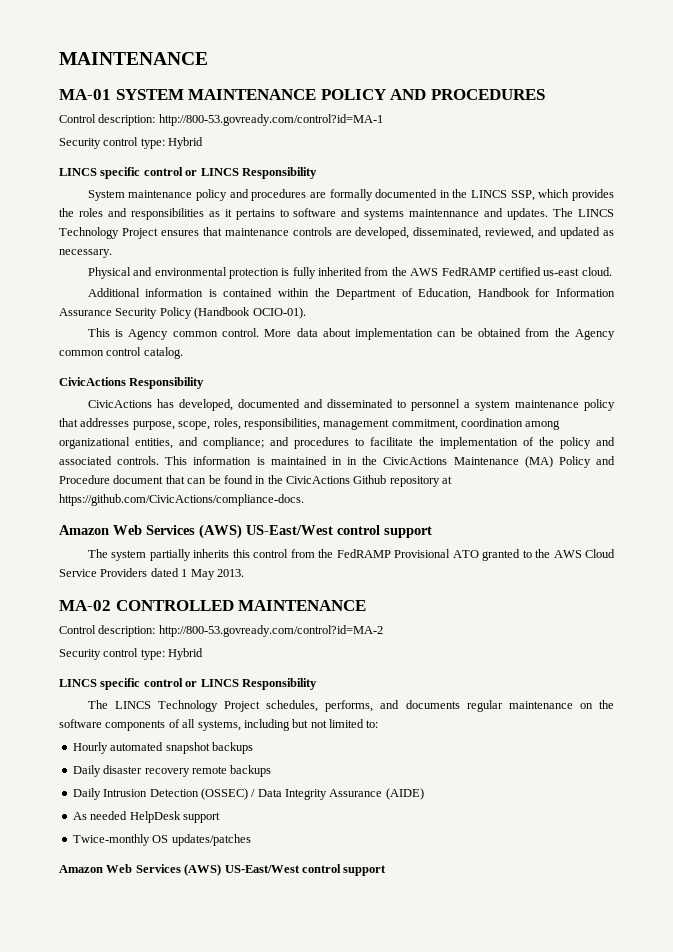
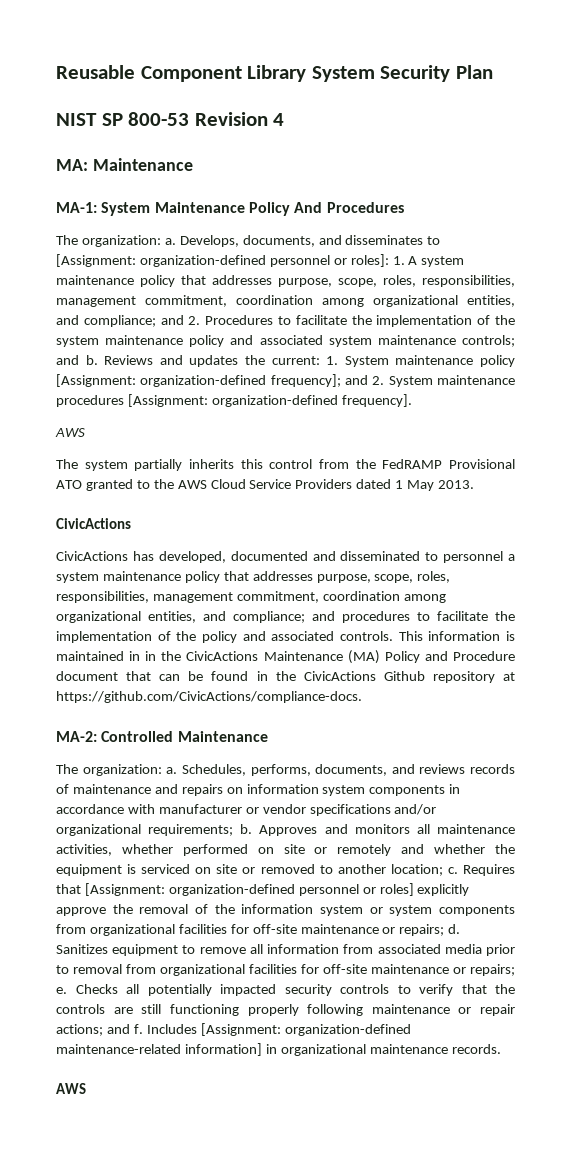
[59,52,208,65] [59,89,545,100] [59,114,383,126] [59,137,204,149] [59,167,317,179] [87,189,614,201] [59,208,614,220] [59,227,614,239] [59,249,112,258] [87,267,612,279] [87,288,615,300] [59,307,306,319] [87,328,615,340] [59,347,183,359] [59,377,205,389] MAINTENANCE // MA-01 SYSTEM MAINTENANCE POLICY AND PROCEDURES // Control description: http://800-53.govready.com/control?id=MA-1 // Security control type: Hybrid // LINCS specific control or LINCS Responsibility // System maintenance policy and procedures are formally documented in the LINCS SSP, which provides the roles and responsibilities as it pertains to software and systems maintennance and updates. The LINCS Technology Project ensures that maintenance controls are developed, disseminated, reviewed, and updated as necessary. // Physical and environmental protection is fully inherited from the AWS FedRAMP certified us-east cloud. // Additional information is contained within the Department of Education, Handbook for Information Assurance Security Policy (Handbook OCIO-01). // This is Agency common control. More data about implementation can be obtained from the Agency common control catalog. // CivicActions Responsibility -> [56,65,493,82] [56,112,285,126] [56,158,193,171] [56,202,404,216] [56,235,441,247] [56,254,465,267] [56,275,515,287] [56,295,515,307] [56,315,515,327] [56,335,515,347] [56,355,516,367] [56,374,515,387] [56,394,412,407] [55,428,85,437] [56,459,515,471] [56,479,475,491] [56,518,131,529] Reusable Component Library System Security Plan // NIST SP 800-53 Revision 4 // MA: Maintenance // MA-1: System Maintenance Policy And Procedures // The organization: a. Develops, documents, and disseminates to [Assignment: organization-defined personnel or roles]: 1. A system maintenance policy that addresses purpose, scope, roles, responsibilities, management commitment, coordination among organizational entities, and compliance; and 2. Procedures to facilitate the implementation of the system maintenance policy and associated system maintenance controls; and b. Reviews and updates the current: 1. System maintenance policy [Assignment: organization-defined frequency]; and 2. System maintenance procedures [Assignment: organization-defined frequency]. // AWS // The system partially inherits this control from the FedRAMP Provisional ATO granted to the AWS Cloud Service Providers dated 1 May 2013. // CivicActions
[59,524,432,539] [87,549,616,561] [59,568,244,580] [59,600,367,611] [59,625,383,637] [59,648,204,660] [59,678,317,690] [87,700,615,712] [59,719,379,731] [72,742,253,754] [72,765,272,777] [72,788,424,800] [72,811,220,823] [72,834,251,846] [59,864,387,876] Amazon Web Services (AWS) US-East/West control support // The system partially inherits this control from the FedRAMP Provisional ATO granted to the AWS Cloud Service Providers dated 1 May 2013. // MA-02 CONTROLLED MAINTENANCE // Control description: http://800-53.govready.com/control?id=MA-2 // Security control type: Hybrid // LINCS specific control or LINCS Responsibility // The LINCS Technology Project schedules, performs, and documents regular maintenance on the software components of all systems, including but not limited to: // Hourly automated snapshot backups // Daily disaster recovery remote backups // Daily Intrusion Detection (OSSEC) / Data Integrity Assurance (AIDE) // As needed HelpDesk support // Twice-monthly OS updates/patches // Amazon Web Services (AWS) US-East/West control support -> [56,731,268,742] [56,764,515,776] [56,784,461,796] [56,804,437,816] [56,824,515,836] [56,844,516,856] [56,864,515,876] [56,883,470,896] [56,904,515,916] [56,924,461,936] [56,944,515,956] [56,964,515,976] [56,984,515,996] [56,1004,515,1016] [56,1023,411,1036] [56,1043,501,1056] [56,1083,86,1094] MA-2: Controlled Maintenance // The organization: a. Schedules, performs, documents, and reviews records of maintenance and repairs on information system components in accordance with manufacturer or vendor specifications and/or organizational requirements; b. Approves and monitors all maintenance activities, whether performed on site or remotely and whether the equipment is serviced on site or removed to another location; c. Requires that [Assignment: organization-defined personnel or roles] explicitly approve the removal of the information system or system components from organizational facilities for off-site maintenance or repairs; d. Sanitizes equipment to remove all information from associated media prior to removal from organizational facilities for off-site maintenance or repairs; e. Checks all potentially impacted security controls to verify that the controls are still functioning properly following maintenance or repair actions; and f. Includes [Assignment: organization-defined maintenance-related information] in organizational maintenance records. // AWS

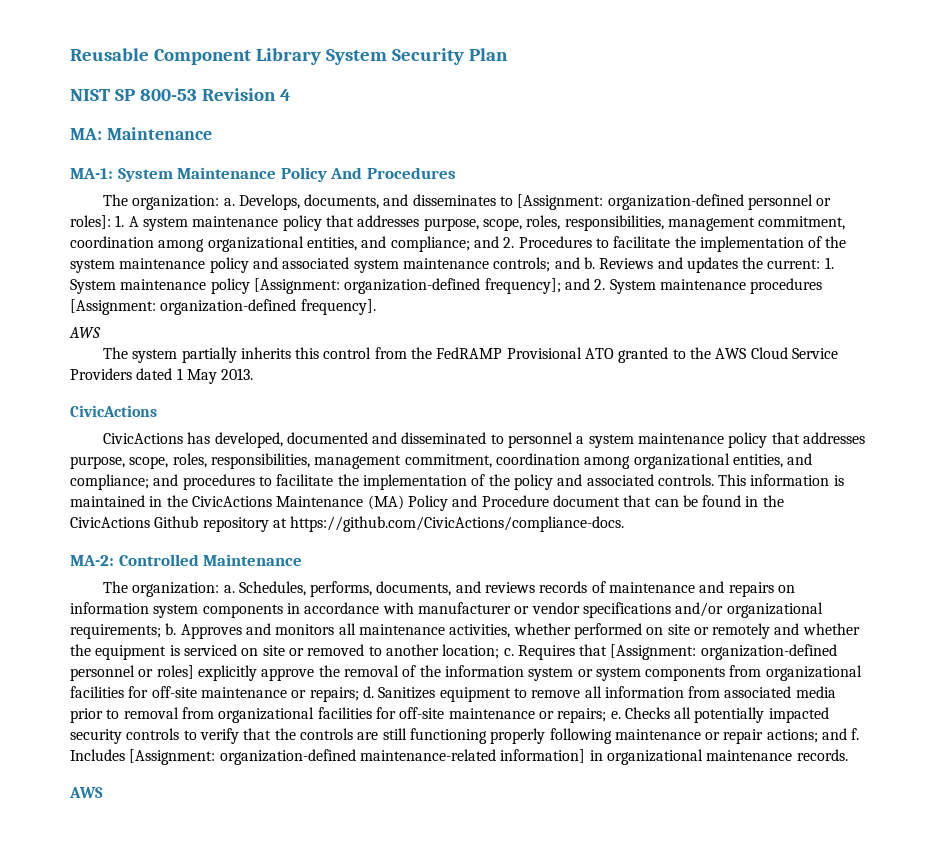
[145,651,157,661] in -> (163, 501) none

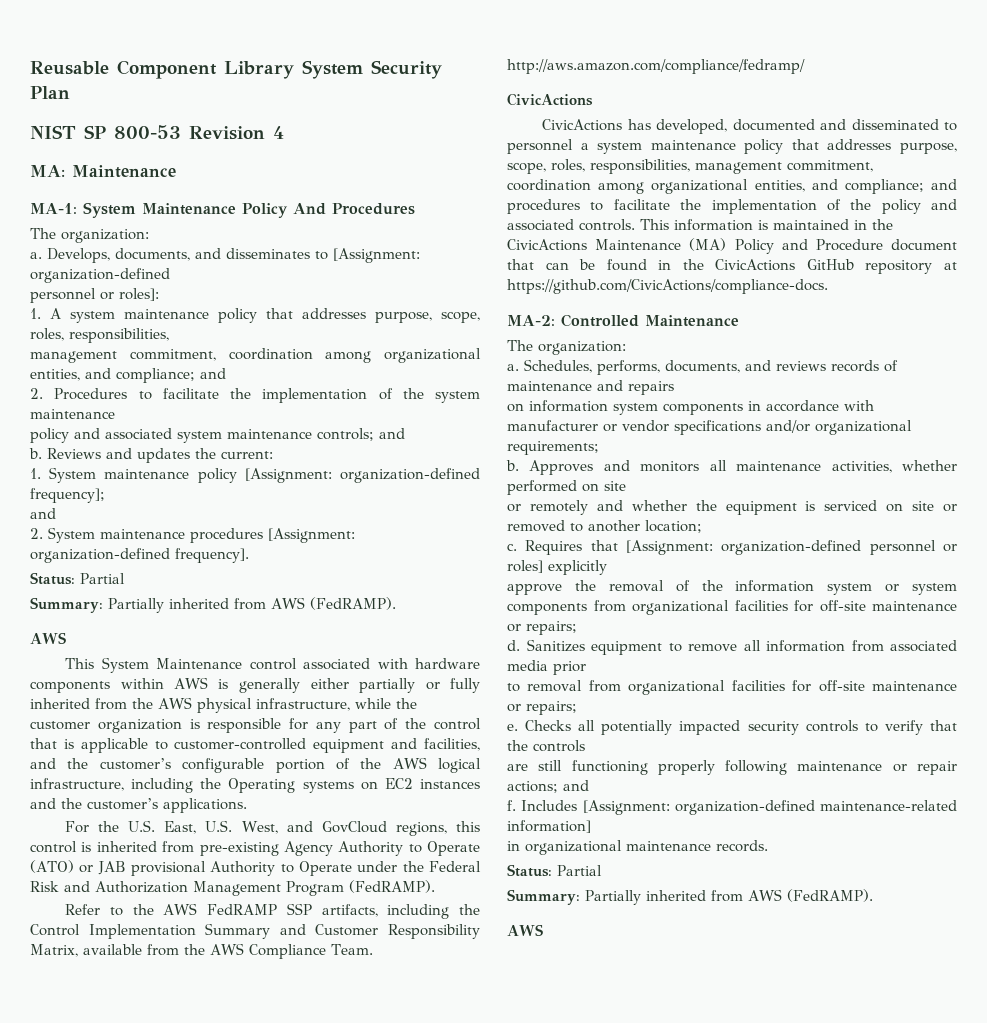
(220, 202) none -> (149, 236) //
(744, 202) none -> (170, 275) //
(111, 222) none -> (159, 294) //
[667,216,846,231] [70,236,499,252] management commitment, coordination among organizational entities, and compliance; and -> [30,348,481,363] [30,368,226,383] // management commitment, coordination among organizational entities, and compliance; and //
(206, 263) none -> (115, 414) //
(580, 263) none -> (405, 433) //
(821, 264) none -> (273, 455) //
[564,278,590,290] and -> [30,508,56,519] // and //
[69,327,101,338] [102,347,838,363] [70,368,254,384] AWS // The system partially inherits this control from the FedRAMP Provisional ATO granted to the AWS Cloud Service Providers dated 1 May 2013. -> [30,572,125,585] [30,597,396,613] [30,632,66,644] [65,657,481,673] [30,677,480,693] [30,697,417,713] [30,718,481,733] [30,738,480,753] [30,757,481,773] [30,778,481,793] [30,798,247,813] [65,820,480,836] [30,841,480,856] [30,860,482,876] [30,880,435,896] [65,903,481,919] [30,923,480,939] [30,943,373,959] [507,59,805,74] Status: Partial // Summary: Partially inherited from AWS (FedRAMP). // AWS // This System Maintenance control associated with hardware components within AWS is generally either partially or fully inherited from the AWS physical infrastructure, while the customer organization is responsible for any part of the control that is applicable to customer-controlled equipment and facilities, and the customer’s configurable portion of the AWS logical infrastructure, including the Operating systems on EC2 instances and the customer’s applications. // For the U.S. East, U.S. West, and GovCloud regions, this control is inherited from pre-existing Agency Authority to Operate (ATO) or JAB provisional Authority to Operate under the Federal Risk and Authorization Management Program (FedRAMP). // Refer to the AWS FedRAMP SSP artifacts, including the Control Implementation Summary and Customer Responsibility Matrix, available from the AWS Compliance Team. http://aws.amazon.com/compliance/fedramp/
[154,516,199,528] Github -> [806,259,854,270] GitHub
(220, 589) none -> (626, 348) //
(774, 589) none -> (674, 388) //
(161, 631) none -> (599, 448) //
(690, 629) none -> (626, 486) //
(500, 651) none -> (702, 526) //
(257, 673) none -> (607, 567) //
(359, 694) none -> (577, 628) //
(103, 715) none -> (586, 668) //
(607, 715) none -> (577, 708) //
(353, 734) none -> (585, 746) //
(848, 734) none -> (589, 785) //
(586, 756) none -> (591, 826) //
(848, 755) none -> [507,864,602,877] [507,889,873,905] // Status: Partial // Summary: Partially inherited from AWS (FedRAMP).

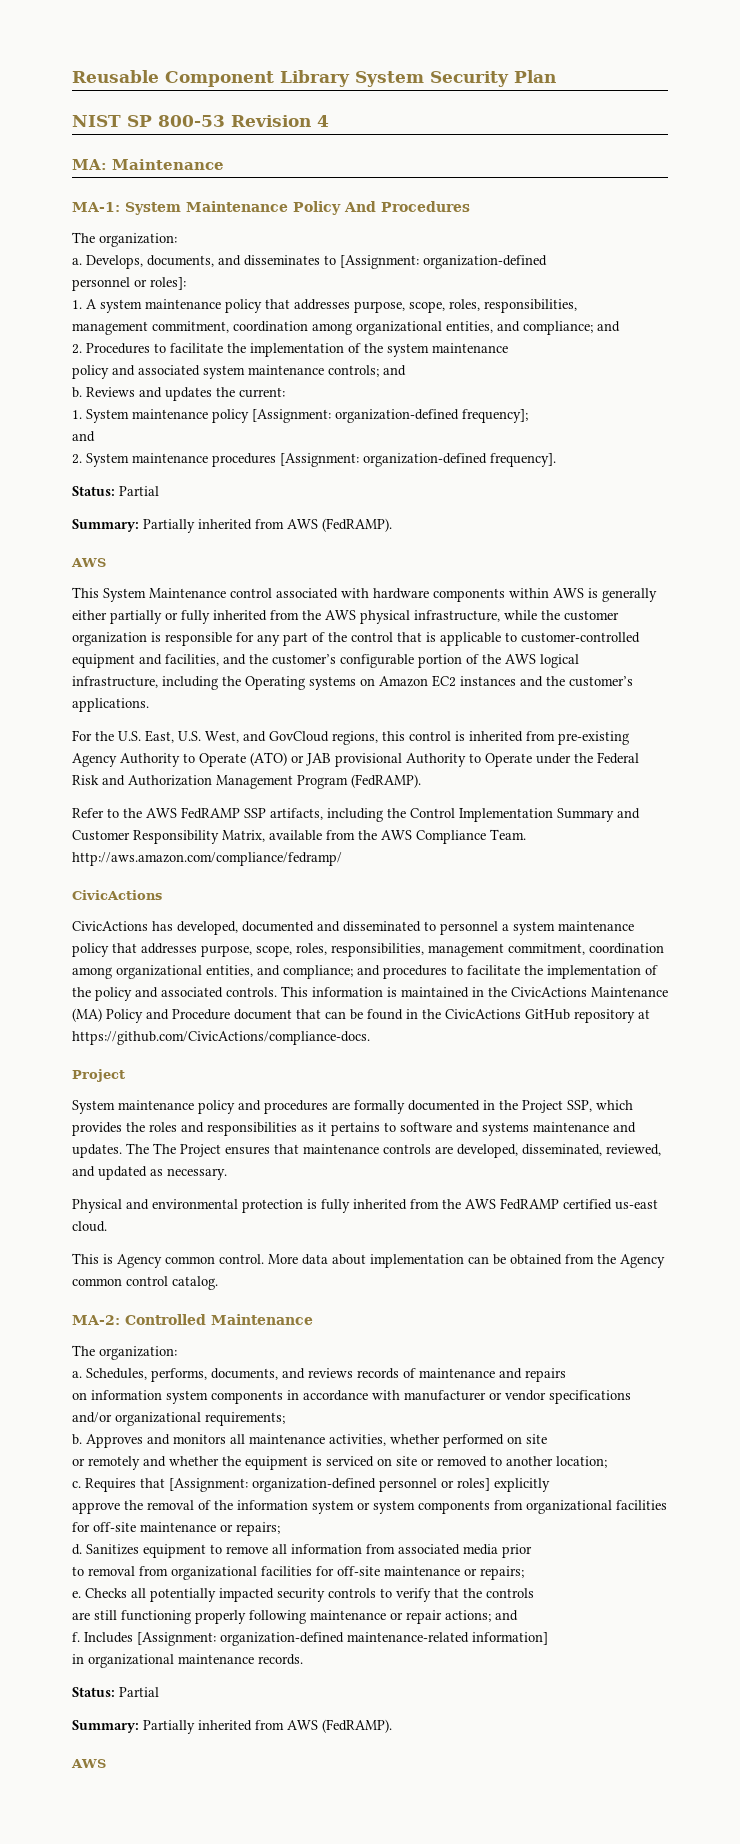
(378, 785) none -> [379,676,428,687] Amazon
(828, 286) none -> [72,1069,125,1082] [72,1100,633,1114] [72,1122,636,1136] [72,1143,661,1158] [72,1166,227,1180] [72,1198,658,1213] [72,1221,107,1232] [72,1253,665,1268] [72,1276,218,1290] // Project // System maintenance policy and procedures are formally documented in the Project SSP, which provides the roles and responsibilities as it pertains to software and systems maintenance and updates. The The Project ensures that maintenance controls are developed, disseminated, reviewed, and updated as necessary. // Physical and environmental protection is fully inherited from the AWS FedRAMP certified us-east cloud. // This is Agency common control. More data about implementation can be obtained from the Agency common control catalog.

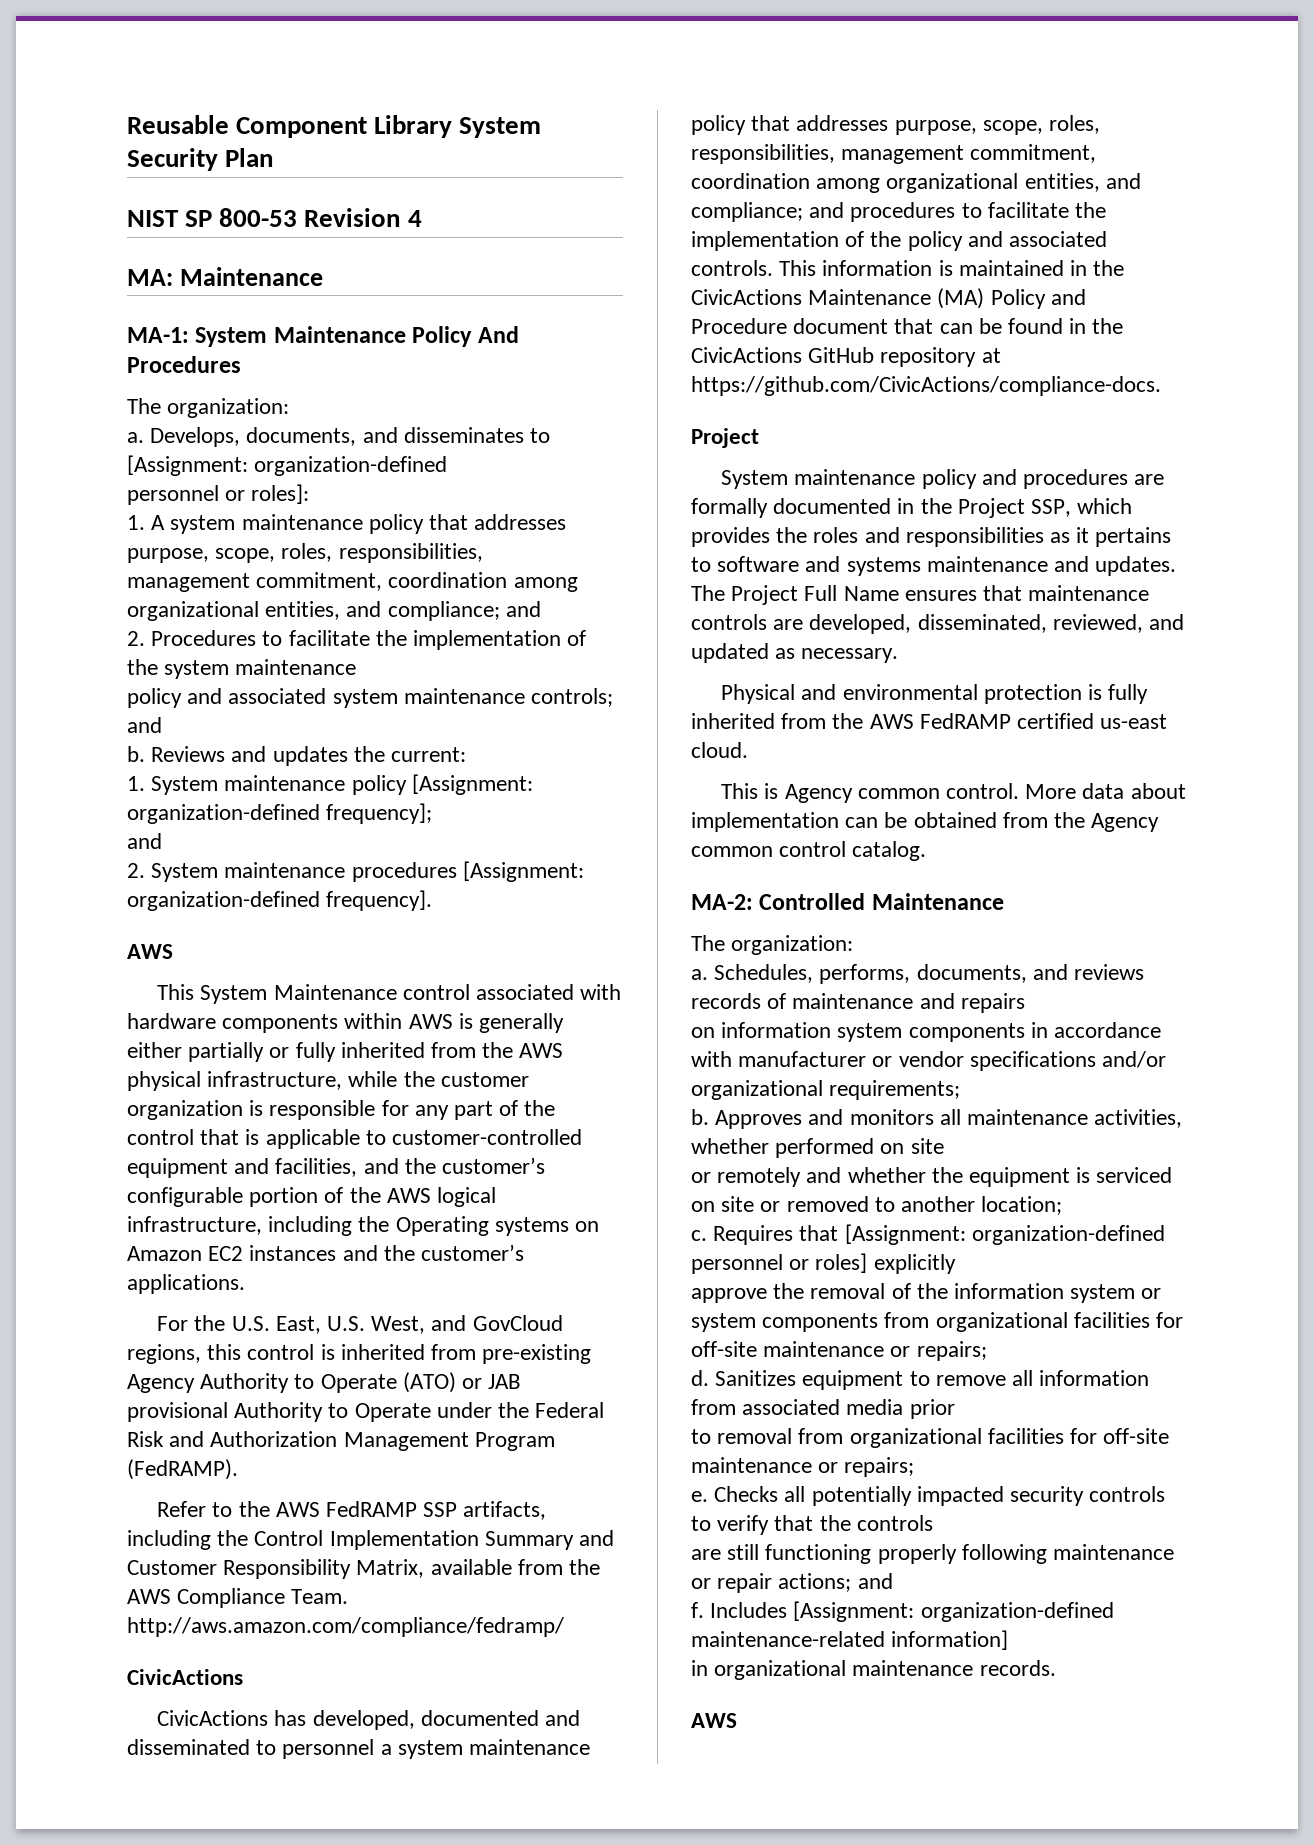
[72,486,159,496] [72,518,392,533] // Status: Partial // Summary: Partially inherited from AWS (FedRAMP). -> (433, 900) none
[153,1143,221,1157] The Project -> [731,585,899,605] Project Full Name
[72,1687,159,1697] [72,1719,392,1734] // Status: Partial // Summary: Partially inherited from AWS (FedRAMP). -> (1056, 1668) none

